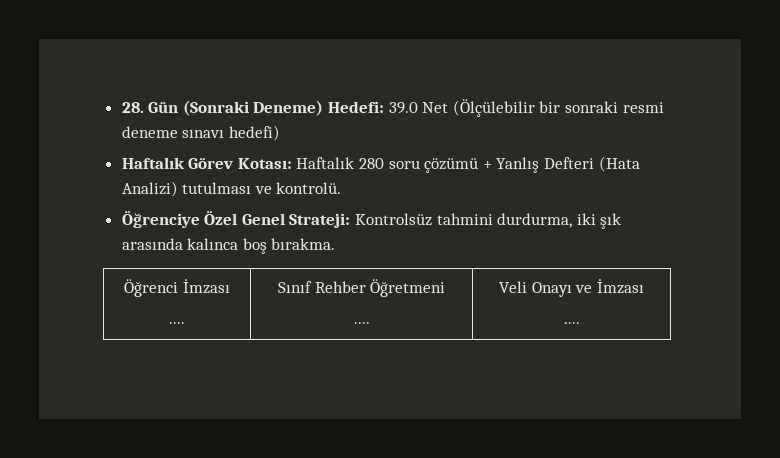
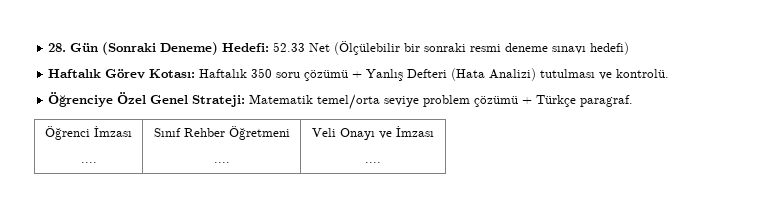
[388,102,418,114] 39.0 -> [273,42,306,52] 52.33
[359,158,385,169] 280 -> [251,68,273,78] 350
[355,213,622,229] [121,238,336,254] Kontrolsüz tahmini durdurma, iki şık arasında kalınca boş bırakma. -> [249,94,634,110] Matematik temel/orta seviye problem çözümü + Türkçe paragraf.

